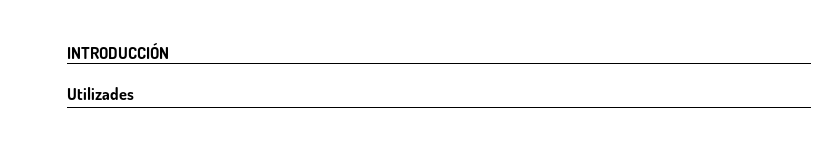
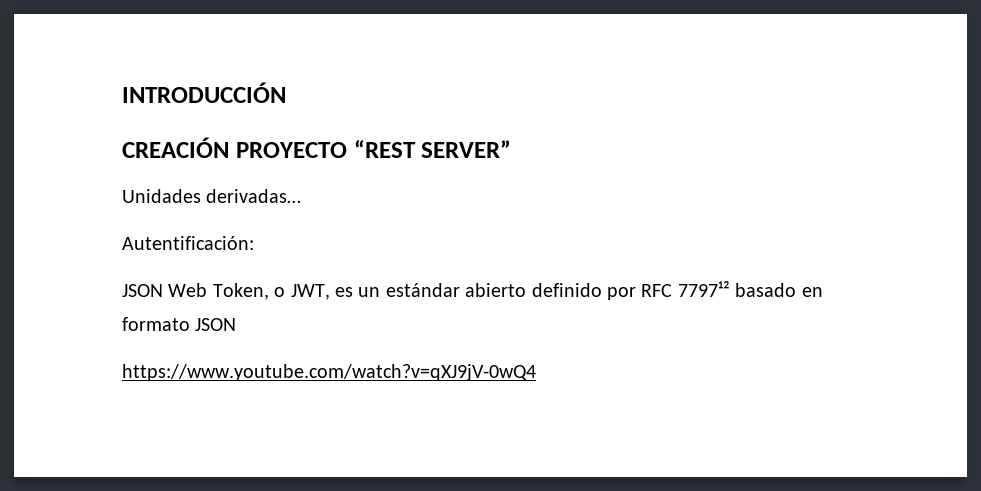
[67,87,134,100] Utilizades -> [122,137,512,158] [122,189,302,203] [122,236,254,250] [122,280,823,300] [122,317,237,331] [122,364,536,381] CREACIÓN PROYECTO “REST SERVER” // Unidades derivadas… // Autentificación: // JSON Web Token, o JWT, es un estándar abierto definido por RFC 7797¹² basado en formato JSON // https://www.youtube.com/watch?v=qXJ9jV-0wQ4

